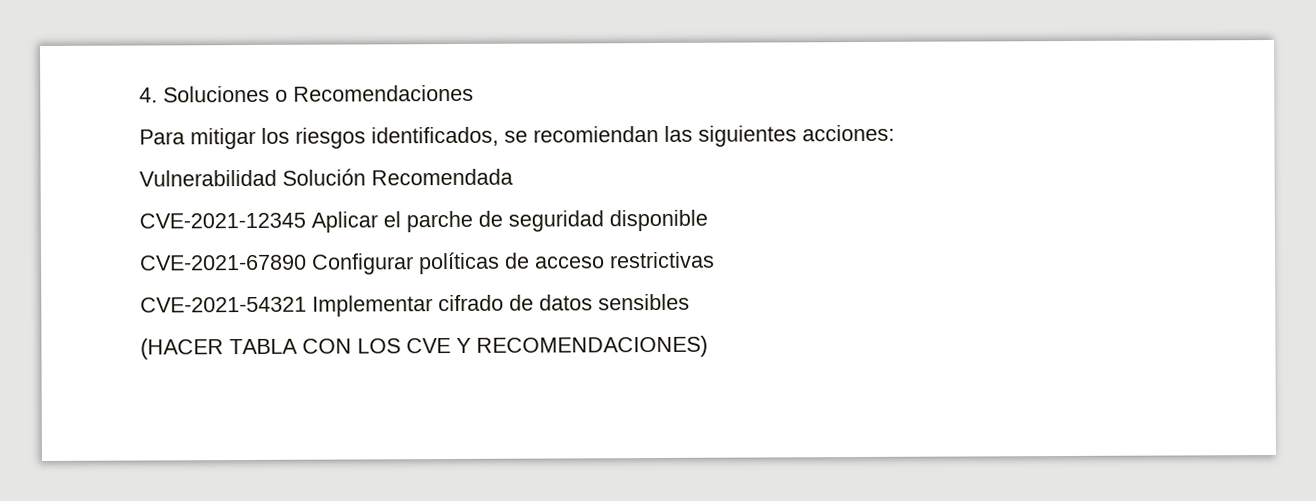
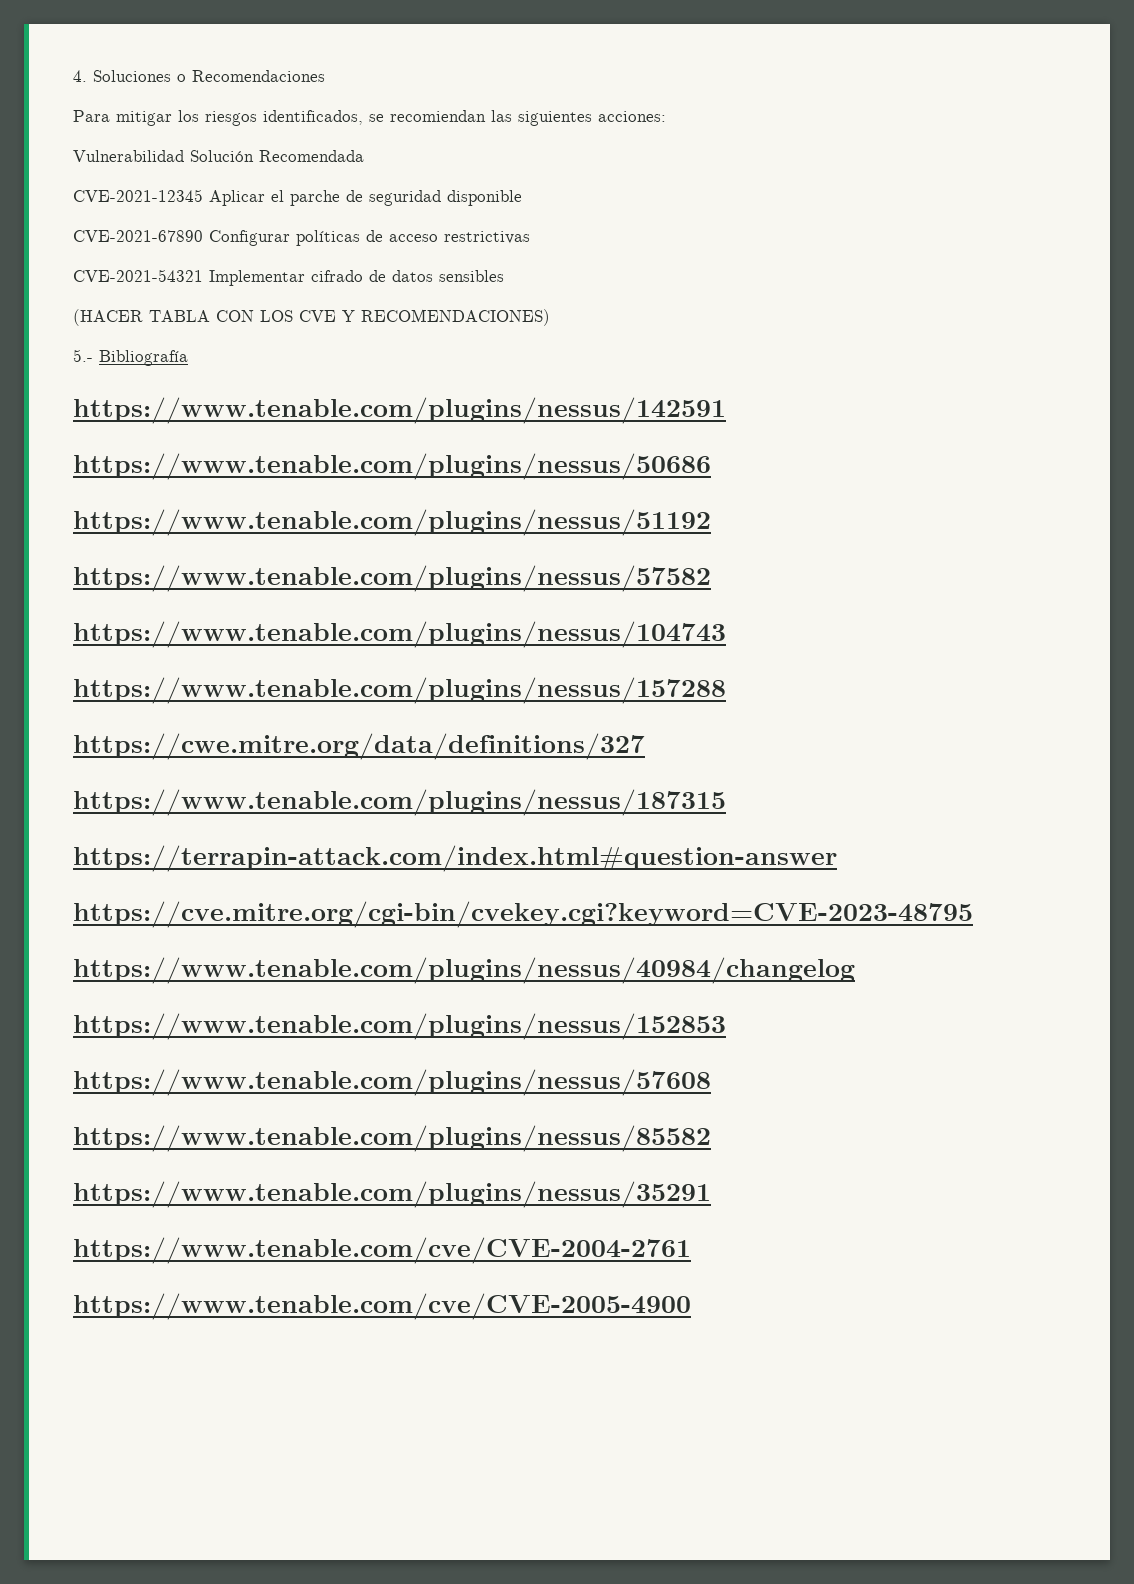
(708, 346) none -> [73,349,188,366] [73,397,726,424] [73,453,711,480] [73,509,711,536] [73,565,711,592] [73,621,726,648] [73,677,726,704] [73,733,645,760] [73,789,726,816] [73,845,837,872] [73,901,973,928] [73,957,855,984] [73,1013,726,1040] [73,1069,711,1096] [73,1125,711,1152] [73,1181,711,1208] [73,1237,691,1264] [73,1293,691,1320] // 5.- Bibliografía // https://www.tenable.com/plugins/nessus/142591 // https://www.tenable.com/plugins/nessus/50686 // https://www.tenable.com/plugins/nessus/51192 // https://www.tenable.com/plugins/nessus/57582 // https://www.tenable.com/plugins/nessus/104743 // https://www.tenable.com/plugins/nessus/157288 // https://cwe.mitre.org/data/definitions/327 // https://www.tenable.com/plugins/nessus/187315 // https://terrapin-attack.com/index.html#question-answer // https://cve.mitre.org/cgi-bin/cvekey.cgi?keyword=CVE-2023-48795 // https://www.tenable.com/plugins/nessus/40984/changelog // https://www.tenable.com/plugins/nessus/152853 // https://www.tenable.com/plugins/nessus/57608 // https://www.tenable.com/plugins/nessus/85582 // https://www.tenable.com/plugins/nessus/35291 // https://www.tenable.com/cve/CVE-2004-2761 // https://www.tenable.com/cve/CVE-2005-4900

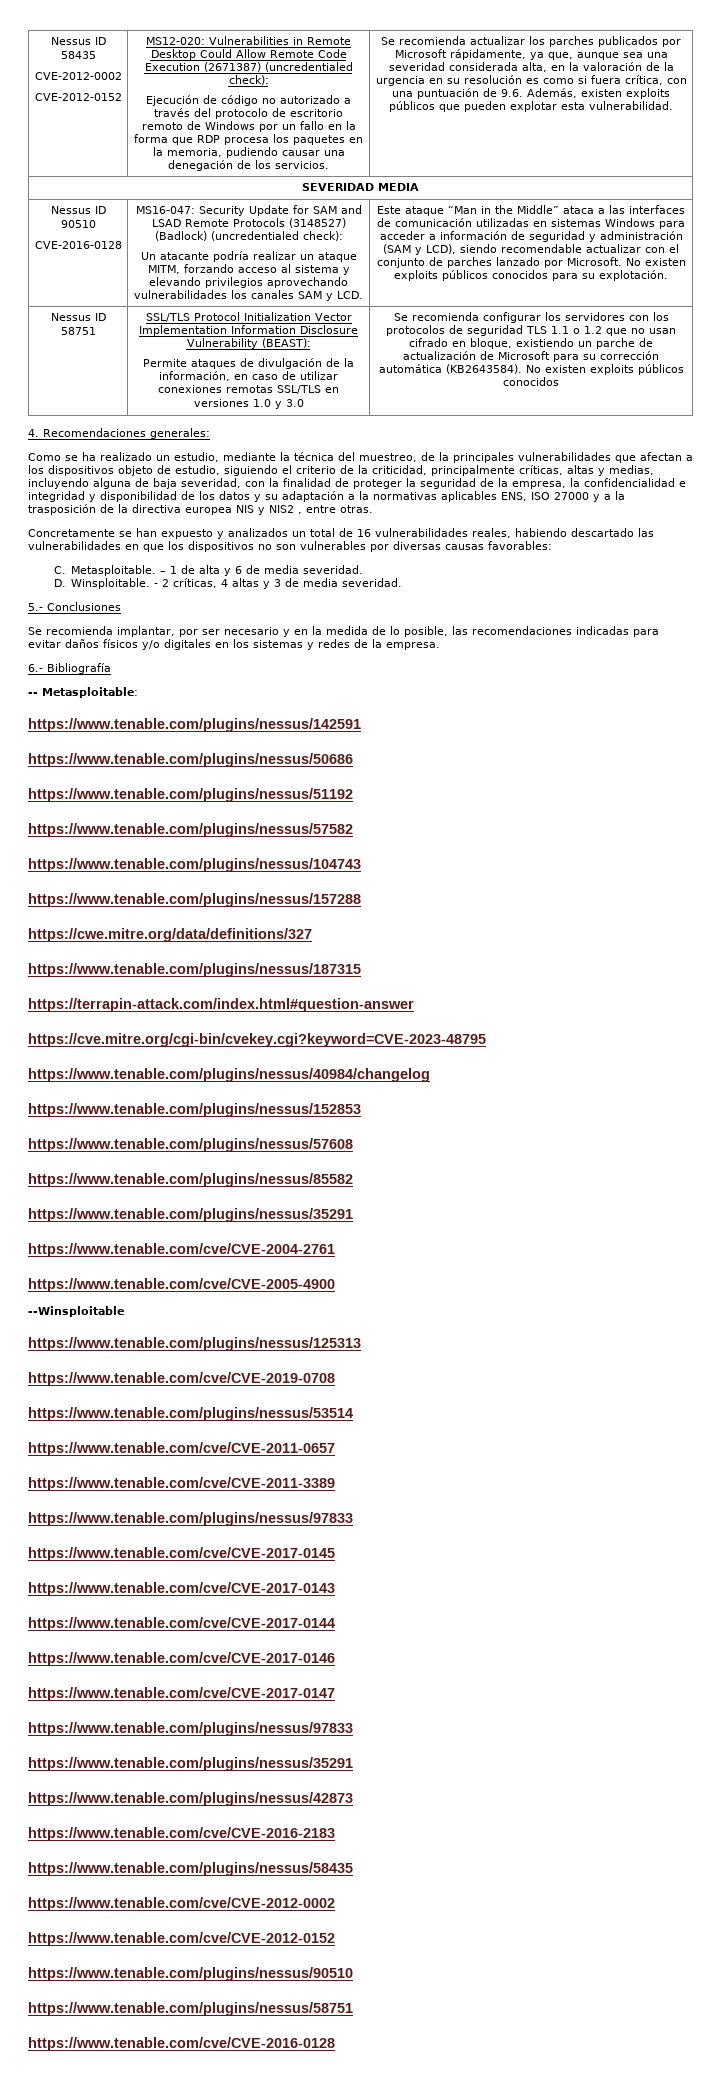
[73,70,325,82] [73,110,666,126] [73,150,364,162] [73,189,522,206] [73,230,530,246] [73,269,504,286] [73,309,550,326] [73,349,93,362] 4. Soluciones o Recomendaciones // Para mitigar los riesgos identificados, se recomiendan las siguientes acciones: // Vulnerabilidad Solución Recomendada // CVE-2021-12345 Aplicar el parche de seguridad disponible // CVE-2021-67890 Configurar políticas de acceso restrictivas // CVE-2021-54321 Implementar cifrado de datos sensibles // (HACER TABLA CON LOS CVE Y RECOMENDACIONES) // 5.- -> [50,37,106,45] [60,51,96,59] [34,72,122,80] [34,93,122,101] [146,36,351,45] [150,49,347,60] [144,62,353,72] [228,75,269,85] [146,95,351,106] [154,108,343,119] [141,121,356,132] [134,134,363,145] [152,147,345,158] [167,160,329,171] [381,36,681,47] [394,49,668,60] [388,62,674,72] [375,75,687,86] [392,88,670,99] [389,101,673,112] [302,183,419,191] [50,206,106,214] [60,220,96,228] [34,241,122,249] [135,205,362,216] [151,218,346,228] [154,231,343,241] [140,251,357,262] [147,264,350,275] [149,277,348,288] [134,290,363,301] [377,205,685,216] [377,218,685,229] [379,231,683,242] [383,244,679,255] [376,257,686,268] [394,270,668,281] [50,313,106,321] [60,327,96,335] [145,312,352,322] [139,325,358,336] [186,338,311,349] [143,358,354,369] [159,371,338,381] [158,385,339,394] [193,399,304,409] [393,312,669,323] [386,325,676,336] [409,338,653,349] [403,351,659,362] [378,364,684,375] [503,377,559,386] [28,428,210,439] [28,452,693,463] [28,465,654,476] [28,478,686,489] [28,491,625,502] [28,504,373,515] [28,528,654,539] [28,541,552,552] [53,565,364,576] [53,578,403,589] [28,602,121,611] [28,626,659,637] [28,639,440,650] [28,664,43,672] Nessus ID 58435 // CVE-2012-0002 // CVE-2012-0152 | MS12-020: Vulnerabilities in Remote Desktop Could Allow Remote Code Execution (2671387) (uncredentialed check): // Ejecución de código no autorizado a través del protocolo de escritorio remoto de Windows por un fallo en la forma que RDP procesa los paquetes en la memoria, pudiendo causar una denegación de los servicios. | Se recomienda actualizar los parches publicados por Microsoft rápidamente, ya que, aunque sea una severidad considerada alta, en la valoración de la urgencia en su resolución es como si fuera crítica, con una puntuación de 9.6. Además, existen exploits públicos que pueden explotar esta vulnerabilidad. // SEVERIDAD MEDIA // Nessus ID 90510 // CVE-2016-0128 | MS16-047: Security Update for SAM and LSAD Remote Protocols (3148527) (Badlock) (uncredentialed check): // Un atacante podría realizar un ataque MITM, forzando acceso al sistema y elevando privilegios aprovechando vulnerabilidades los canales SAM y LCD. | Este ataque “Man in the Middle” ataca a las interfaces de comunicación utilizadas en sistemas Windows para acceder a información de seguridad y administración (SAM y LCD), siendo recomendable actualizar con el conjunto de parches lanzado por Microsoft. No existen exploits públicos conocidos para su explotación. // Nessus ID 58751 | SSL/TLS Protocol Initialization Vector Implementation Information Disclosure Vulnerability (BEAST): // Permite ataques de divulgación de la información, en caso de utilizar conexiones remotas SSL/TLS en versiones 1.0 y 3.0 | Se recomienda configurar los servidores con los protocolos de seguridad TLS 1.1 o 1.2 que no usan cifrado en bloque, existiendo un parche de actualización de Microsoft para su corrección automática (KB2643584). No existen exploits públicos conocidos // 4. Recomendaciones generales: // Como se ha realizado un estudio, mediante la técnica del muestreo, de la principales vulnerabilidades que afectan a los dispositivos objeto de estudio, siguiendo el criterio de la criticidad, principalmente críticas, altas y medias, incluyendo alguna de baja severidad, con la finalidad de proteger la seguridad de la empresa, la confidencialidad e integridad y disponibilidad de los datos y su adaptación a la normativas aplicables ENS, ISO 27000 y a la trasposición de la directiva europea NIS y NIS2 , entre otras. // Concretamente se han expuesto y analizados un total de 16 vulnerabilidades reales, habiendo descartado las vulnerabilidades en que los dispositivos no son vulnerables por diversas causas favorables: // C. Metasploitable. – 1 de alta y 6 de media severidad. // D. Winsploitable. - 2 críticas, 4 altas y 3 de media severidad. // 5.- Conclusiones // Se recomienda implantar, por ser necesario y en la medida de lo posible, las recomendaciones indicadas para evitar daños físicos y/o digitales en los sistemas y redes de la empresa. // 6.-
(188, 358) none -> [28,687,138,698] // -- Metasploitable:
(691, 1306) none -> [28,1306,124,1317] [28,1337,361,1351] [28,1372,335,1386] [28,1407,353,1421] [28,1442,335,1456] [28,1477,335,1491] [28,1512,353,1526] [28,1547,335,1561] [28,1582,335,1596] [28,1617,335,1631] [28,1652,335,1666] [28,1687,335,1701] [28,1722,353,1736] [28,1757,353,1771] [28,1792,353,1806] [28,1827,335,1841] [28,1862,353,1876] [28,1897,335,1911] [28,1932,335,1946] [28,1967,353,1981] [28,2002,353,2016] [28,2037,335,2051] // --Winsploitable // https://www.tenable.com/plugins/nessus/125313 // https://www.tenable.com/cve/CVE-2019-0708 // https://www.tenable.com/plugins/nessus/53514 // https://www.tenable.com/cve/CVE-2011-0657 // https://www.tenable.com/cve/CVE-2011-3389 // https://www.tenable.com/plugins/nessus/97833 // https://www.tenable.com/cve/CVE-2017-0145 // https://www.tenable.com/cve/CVE-2017-0143 // https://www.tenable.com/cve/CVE-2017-0144 // https://www.tenable.com/cve/CVE-2017-0146 // https://www.tenable.com/cve/CVE-2017-0147 // https://www.tenable.com/plugins/nessus/97833 // https://www.tenable.com/plugins/nessus/35291 // https://www.tenable.com/plugins/nessus/42873 // https://www.tenable.com/cve/CVE-2016-2183 // https://www.tenable.com/plugins/nessus/58435 // https://www.tenable.com/cve/CVE-2012-0002 // https://www.tenable.com/cve/CVE-2012-0152 // https://www.tenable.com/plugins/nessus/90510 // https://www.tenable.com/plugins/nessus/58751 // https://www.tenable.com/cve/CVE-2016-0128

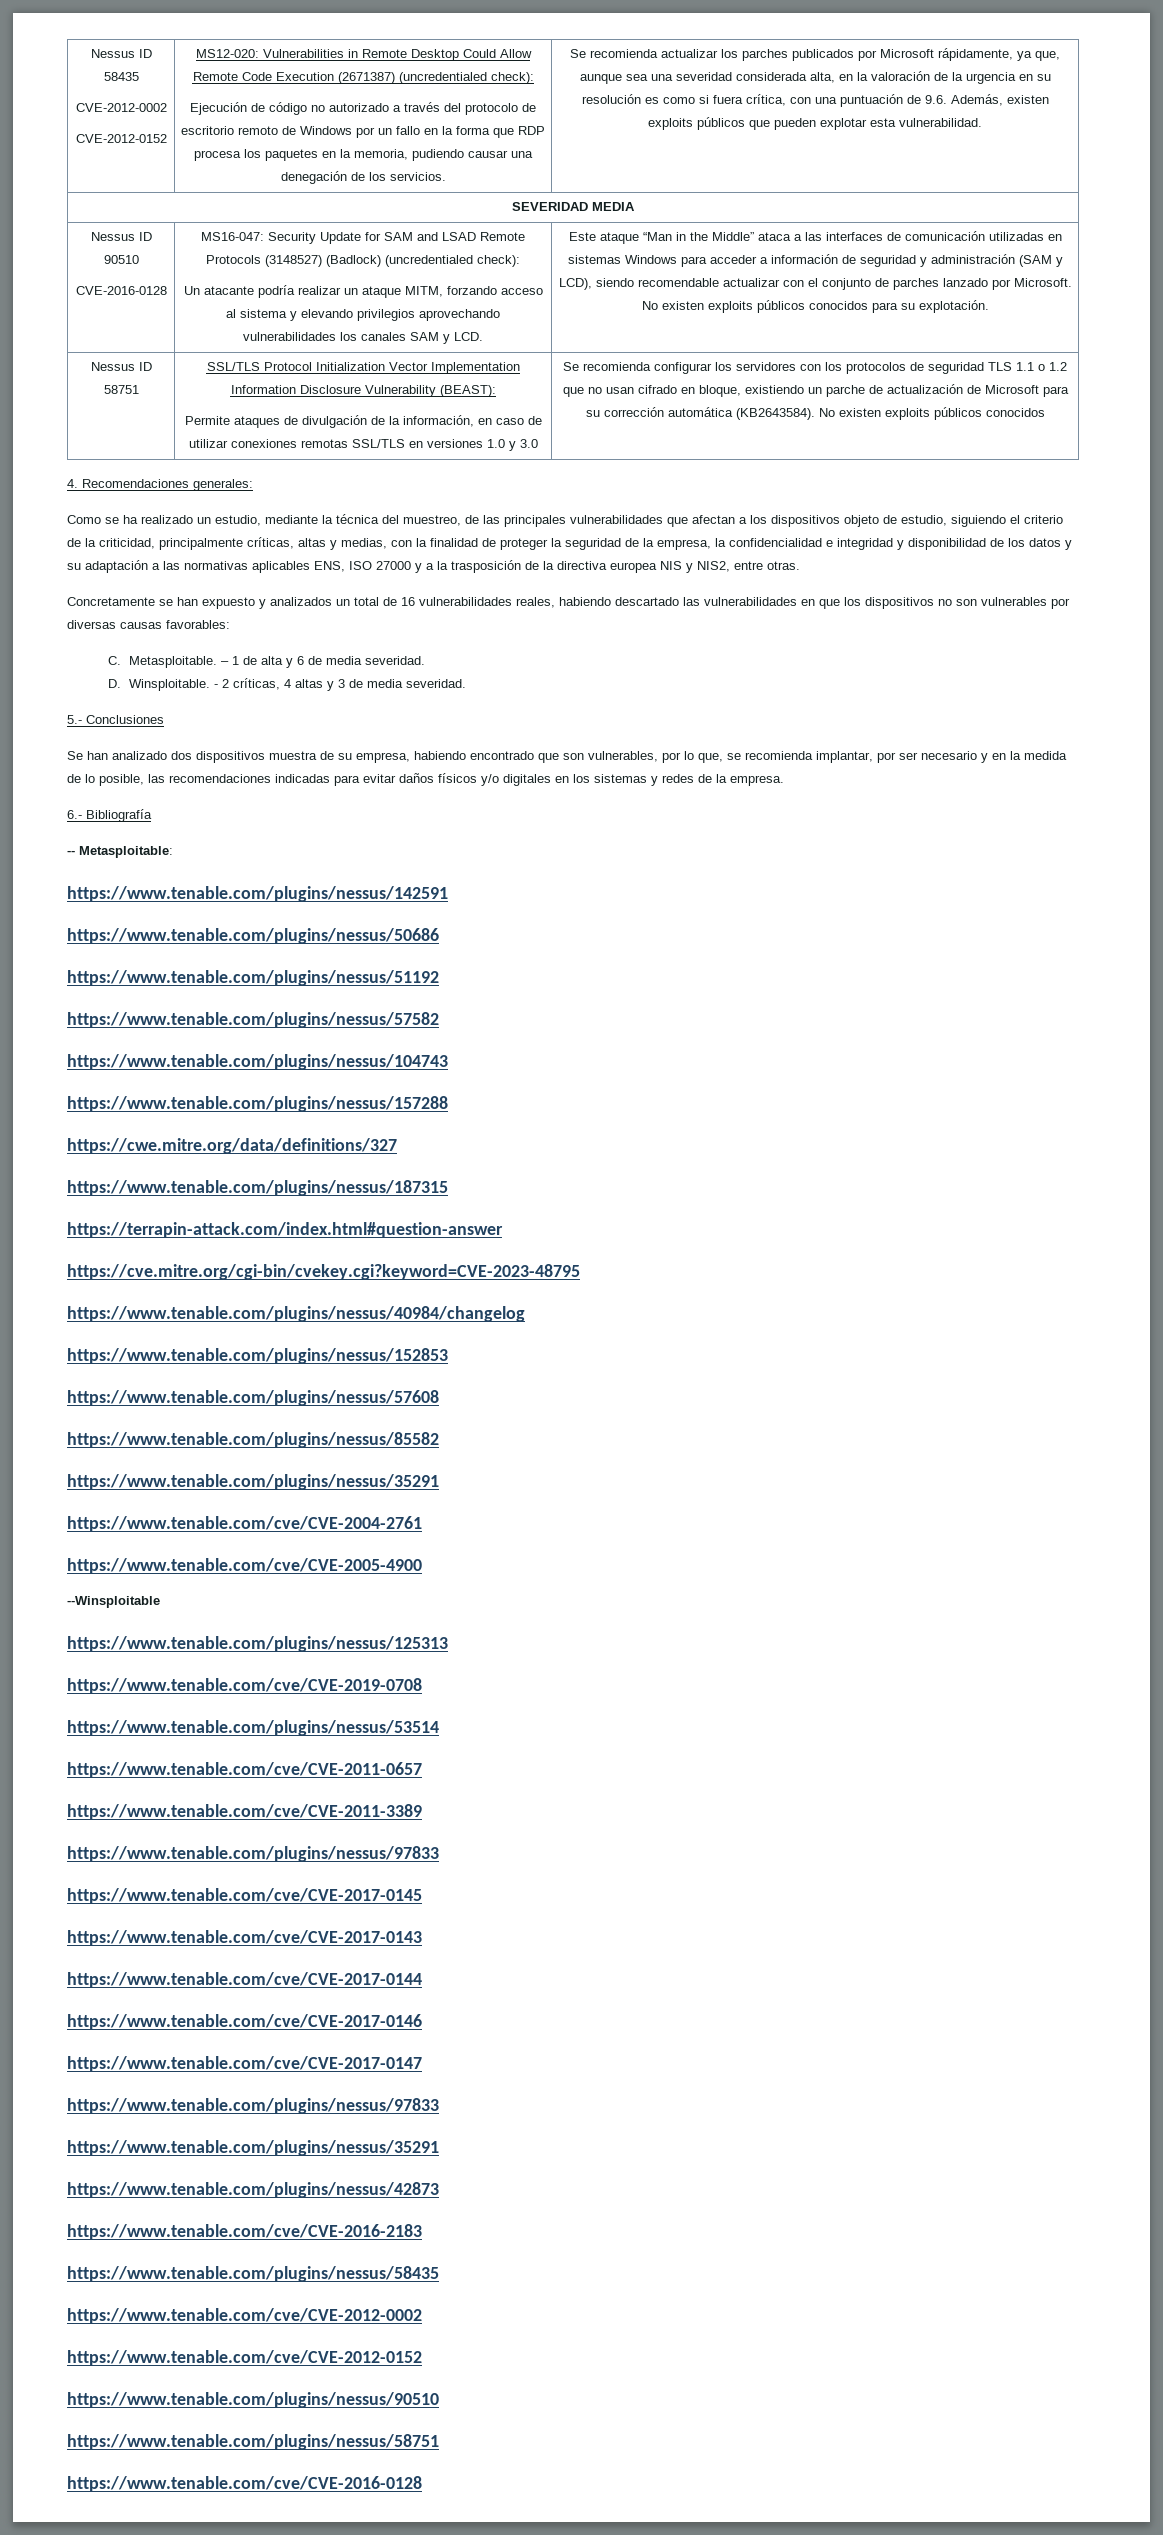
[439,452,449,461] la -> [483,515,500,524] las
[28,478,241,489] incluyendo alguna de baja severidad, -> (387, 543) none
[359,491,369,500] la -> [163,561,180,570] las
[269,505,302,514] NIS2 , -> [697,561,730,572] NIS2,
(42, 631) none -> [87,751,741,763] han analizado dos dispositivos muestra de su empresa, habiendo encontrado que son vulnerables, por lo que, se

